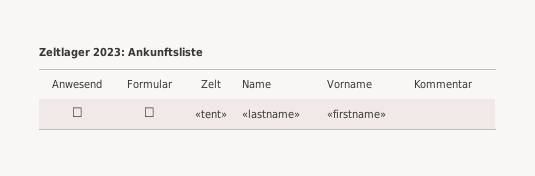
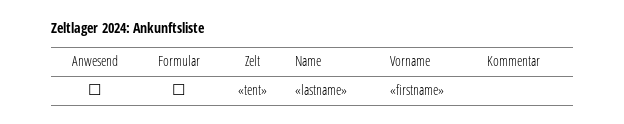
[93,47,125,57] 2023: -> [101,23,130,33] 2024:

